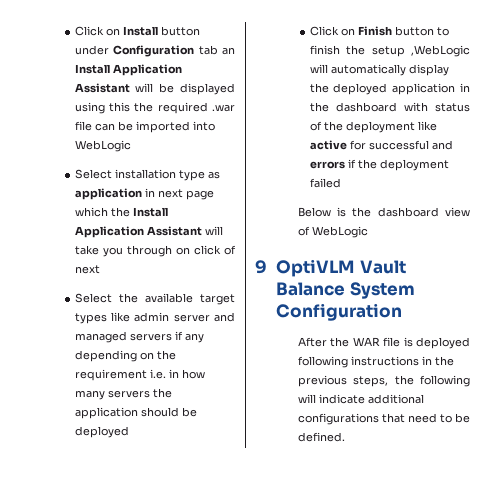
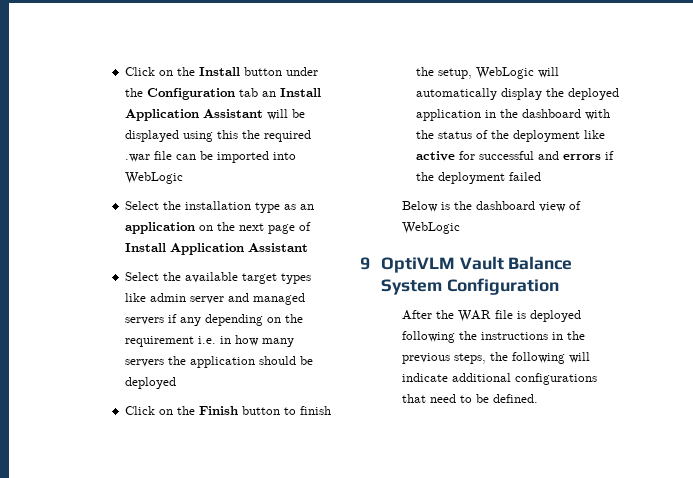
[74,26,120,36] Click on -> [124,67,195,76] Click on the
(109, 50) none -> [124,88,143,97] the
(112, 174) none -> [162,201,181,210] the
[74,188,214,200] [74,207,168,217] [74,226,223,238] [74,245,237,257] [74,265,100,274] application in next page which the Install Application Assistant will take you through on click of next -> [299,204,314,210] [124,222,311,234] [124,243,308,255] an application on the next page of Install Application Assistant
(355, 32) none -> [176,406,195,415] the
[371,45,470,57] setup ,WebLogic -> [437,67,534,79] setup, WebLogic
(428, 107) none -> [415,130,434,139] the
(348, 362) none -> [458,331,477,340] the

